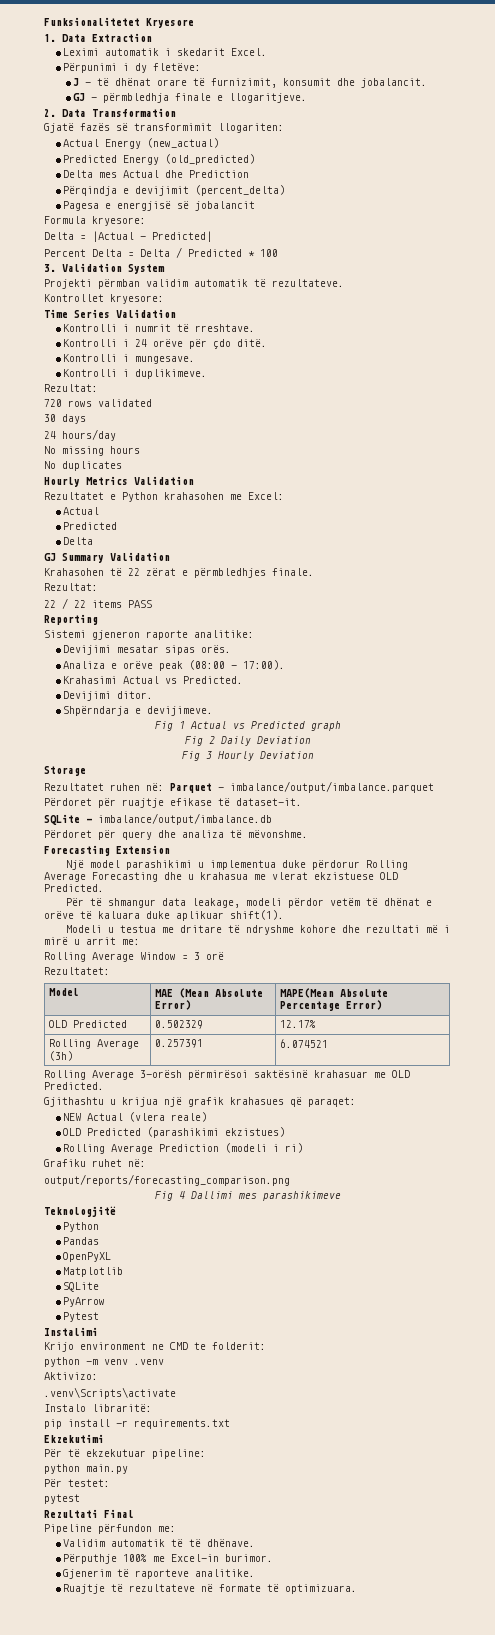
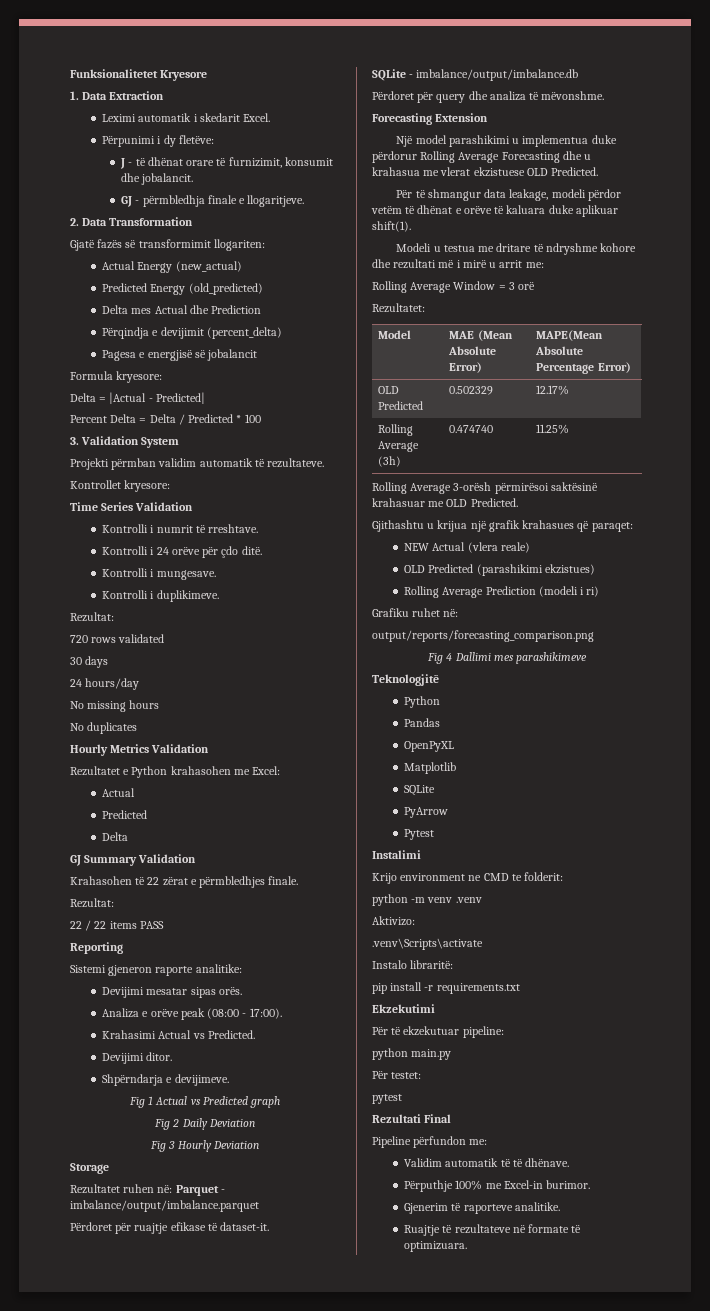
[154,1039,203,1048] [279,1039,328,1048] 0.257391 | 6.074521 -> [449,425,494,433] [536,424,570,434] 0.474740 | 11.25%

